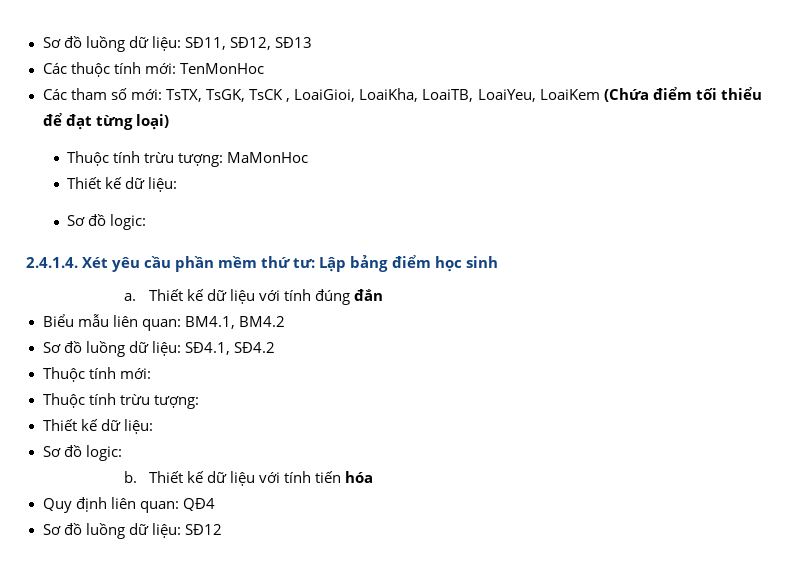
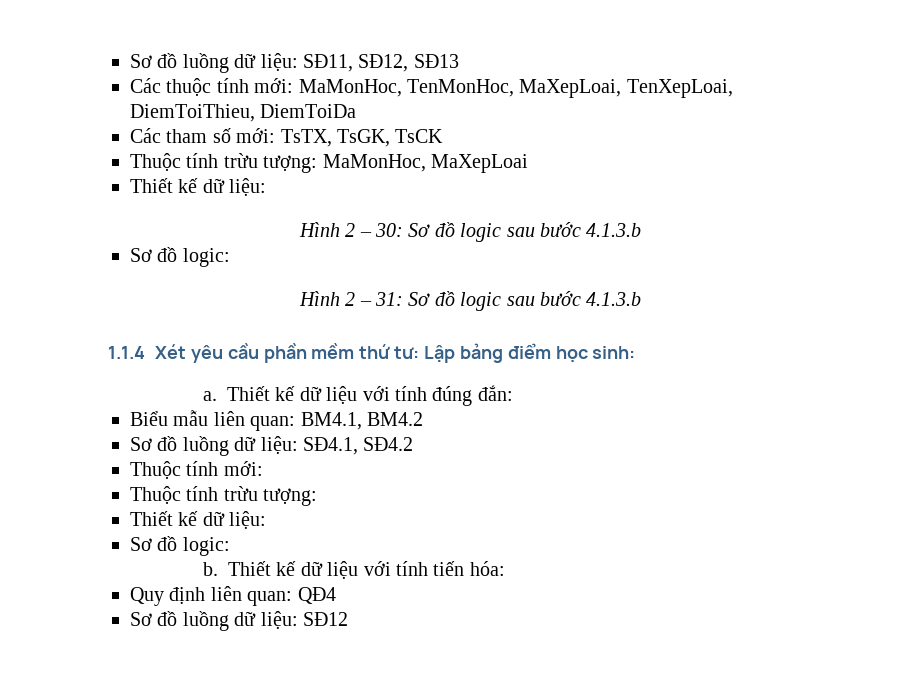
[179,63,264,74] TenMonHoc -> [298,79,733,98] [130,104,357,122] MaMonHoc, TenMonHoc, MaXepLoai, TenXepLoai, DiemToiThieu, DiemToiDa
[286,87,762,102] [42,113,169,130] [67,151,309,167] [67,177,178,192] [67,214,147,230] [26,257,78,268] , LoaiGioi, LoaiKha, LoaiTB, LoaiYeu, LoaiKem (Chứa điểm tối thiểu để đạt từng loại) // Thuộc tính trừu tượng: MaMonHoc // Thiết kế dữ liệu: // Sơ đồ logic: // 2.4.1.4. -> [130,153,528,173] [130,178,267,196] [298,222,642,242] [130,247,230,267] [298,291,642,311] [108,346,145,359] // Thuộc tính trừu tượng: MaMonHoc, MaXepLoai // Thiết kế dữ liệu: // Hình 2 – 30: Sơ đồ logic sau bước 4.1.3.b // Sơ đồ logic: // Hình 2 – 31: Sơ đồ logic sau bước 4.1.3.b // 1.1.4
[465,256,498,268] sinh -> [592,346,636,359] sinh:
[354,289,384,301] đắn -> [477,385,513,401] đắn:
[345,471,374,483] hóa -> [469,561,505,576] hóa:

